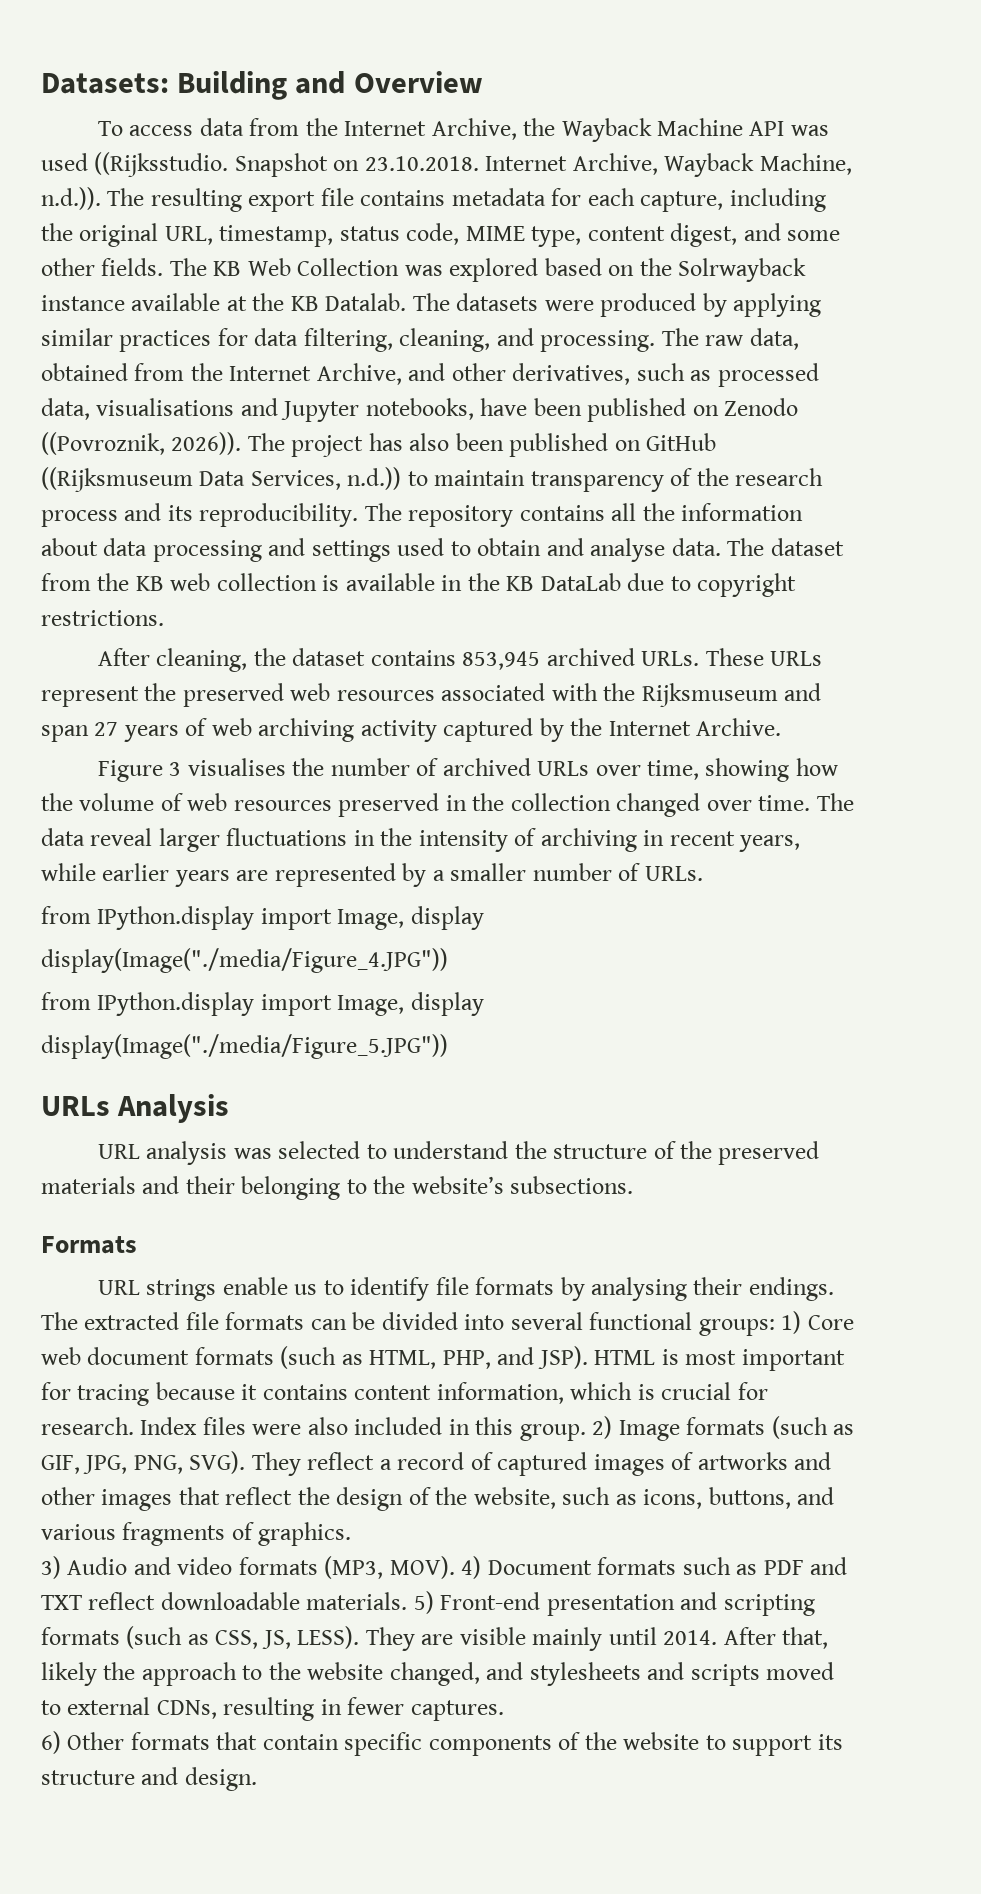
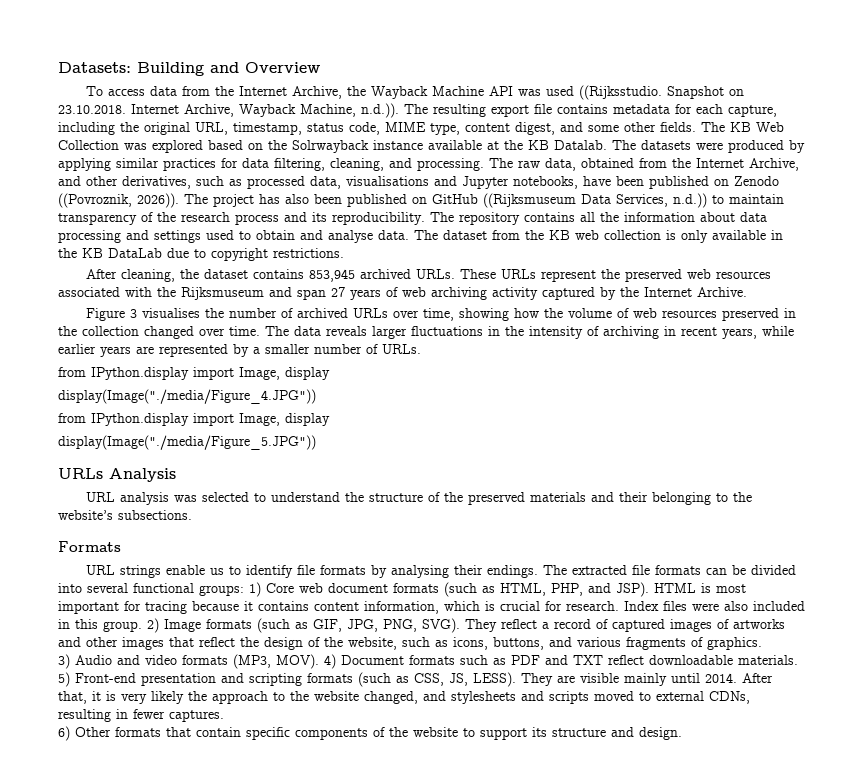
(340, 583) none -> [681,230,708,243] only
[90,828,153,846] reveal -> [326,326,367,336] reveals
(829, 1638) none -> [92,691,147,704] it is very

